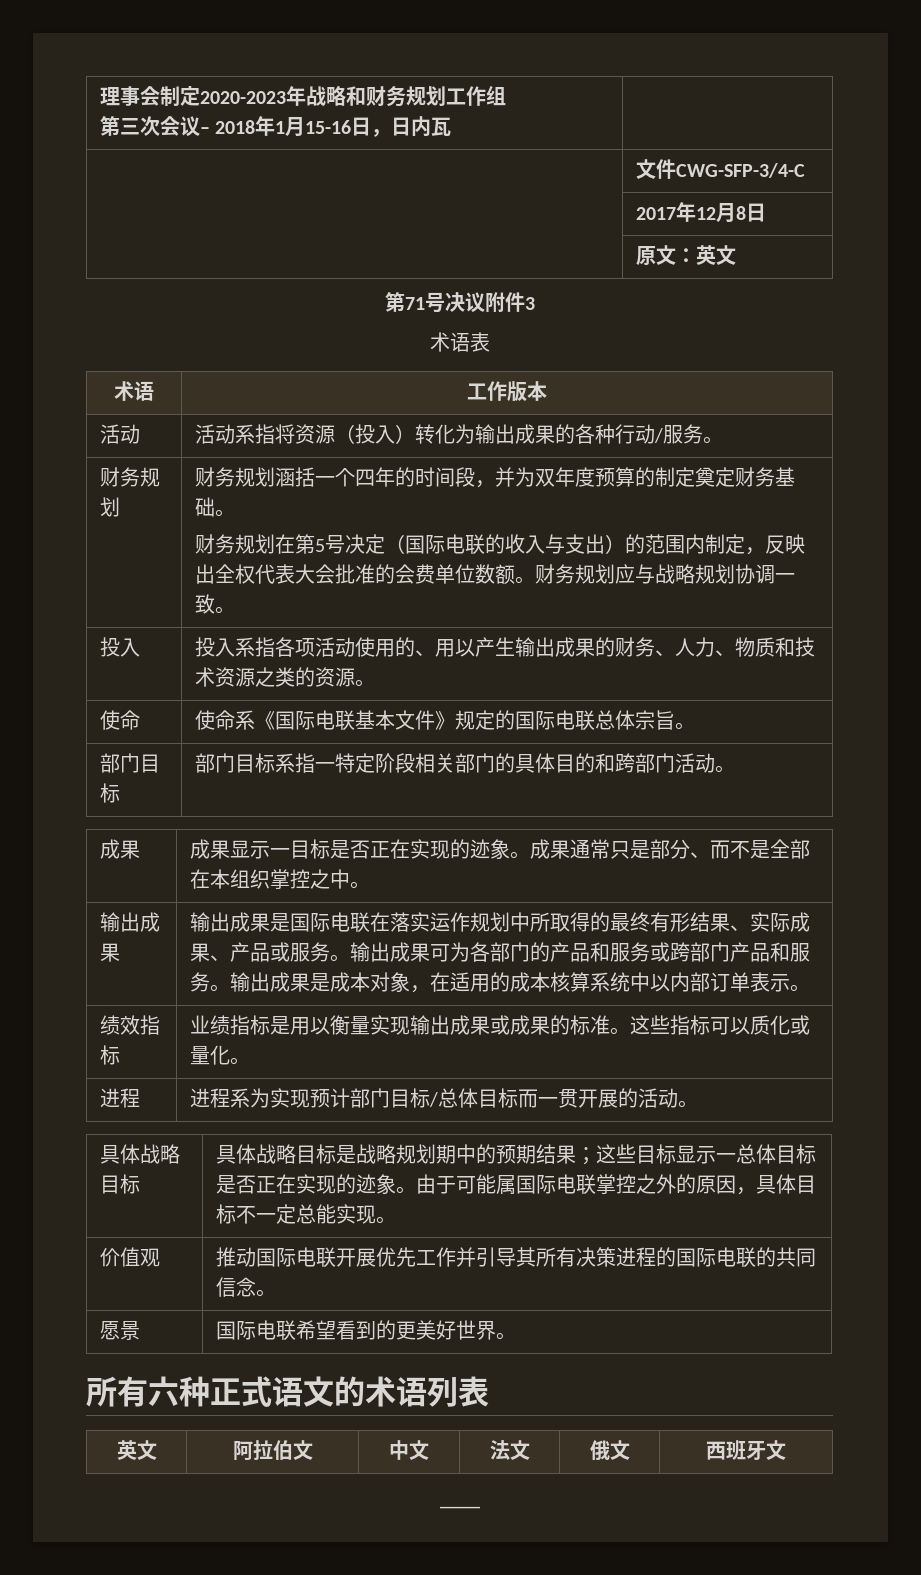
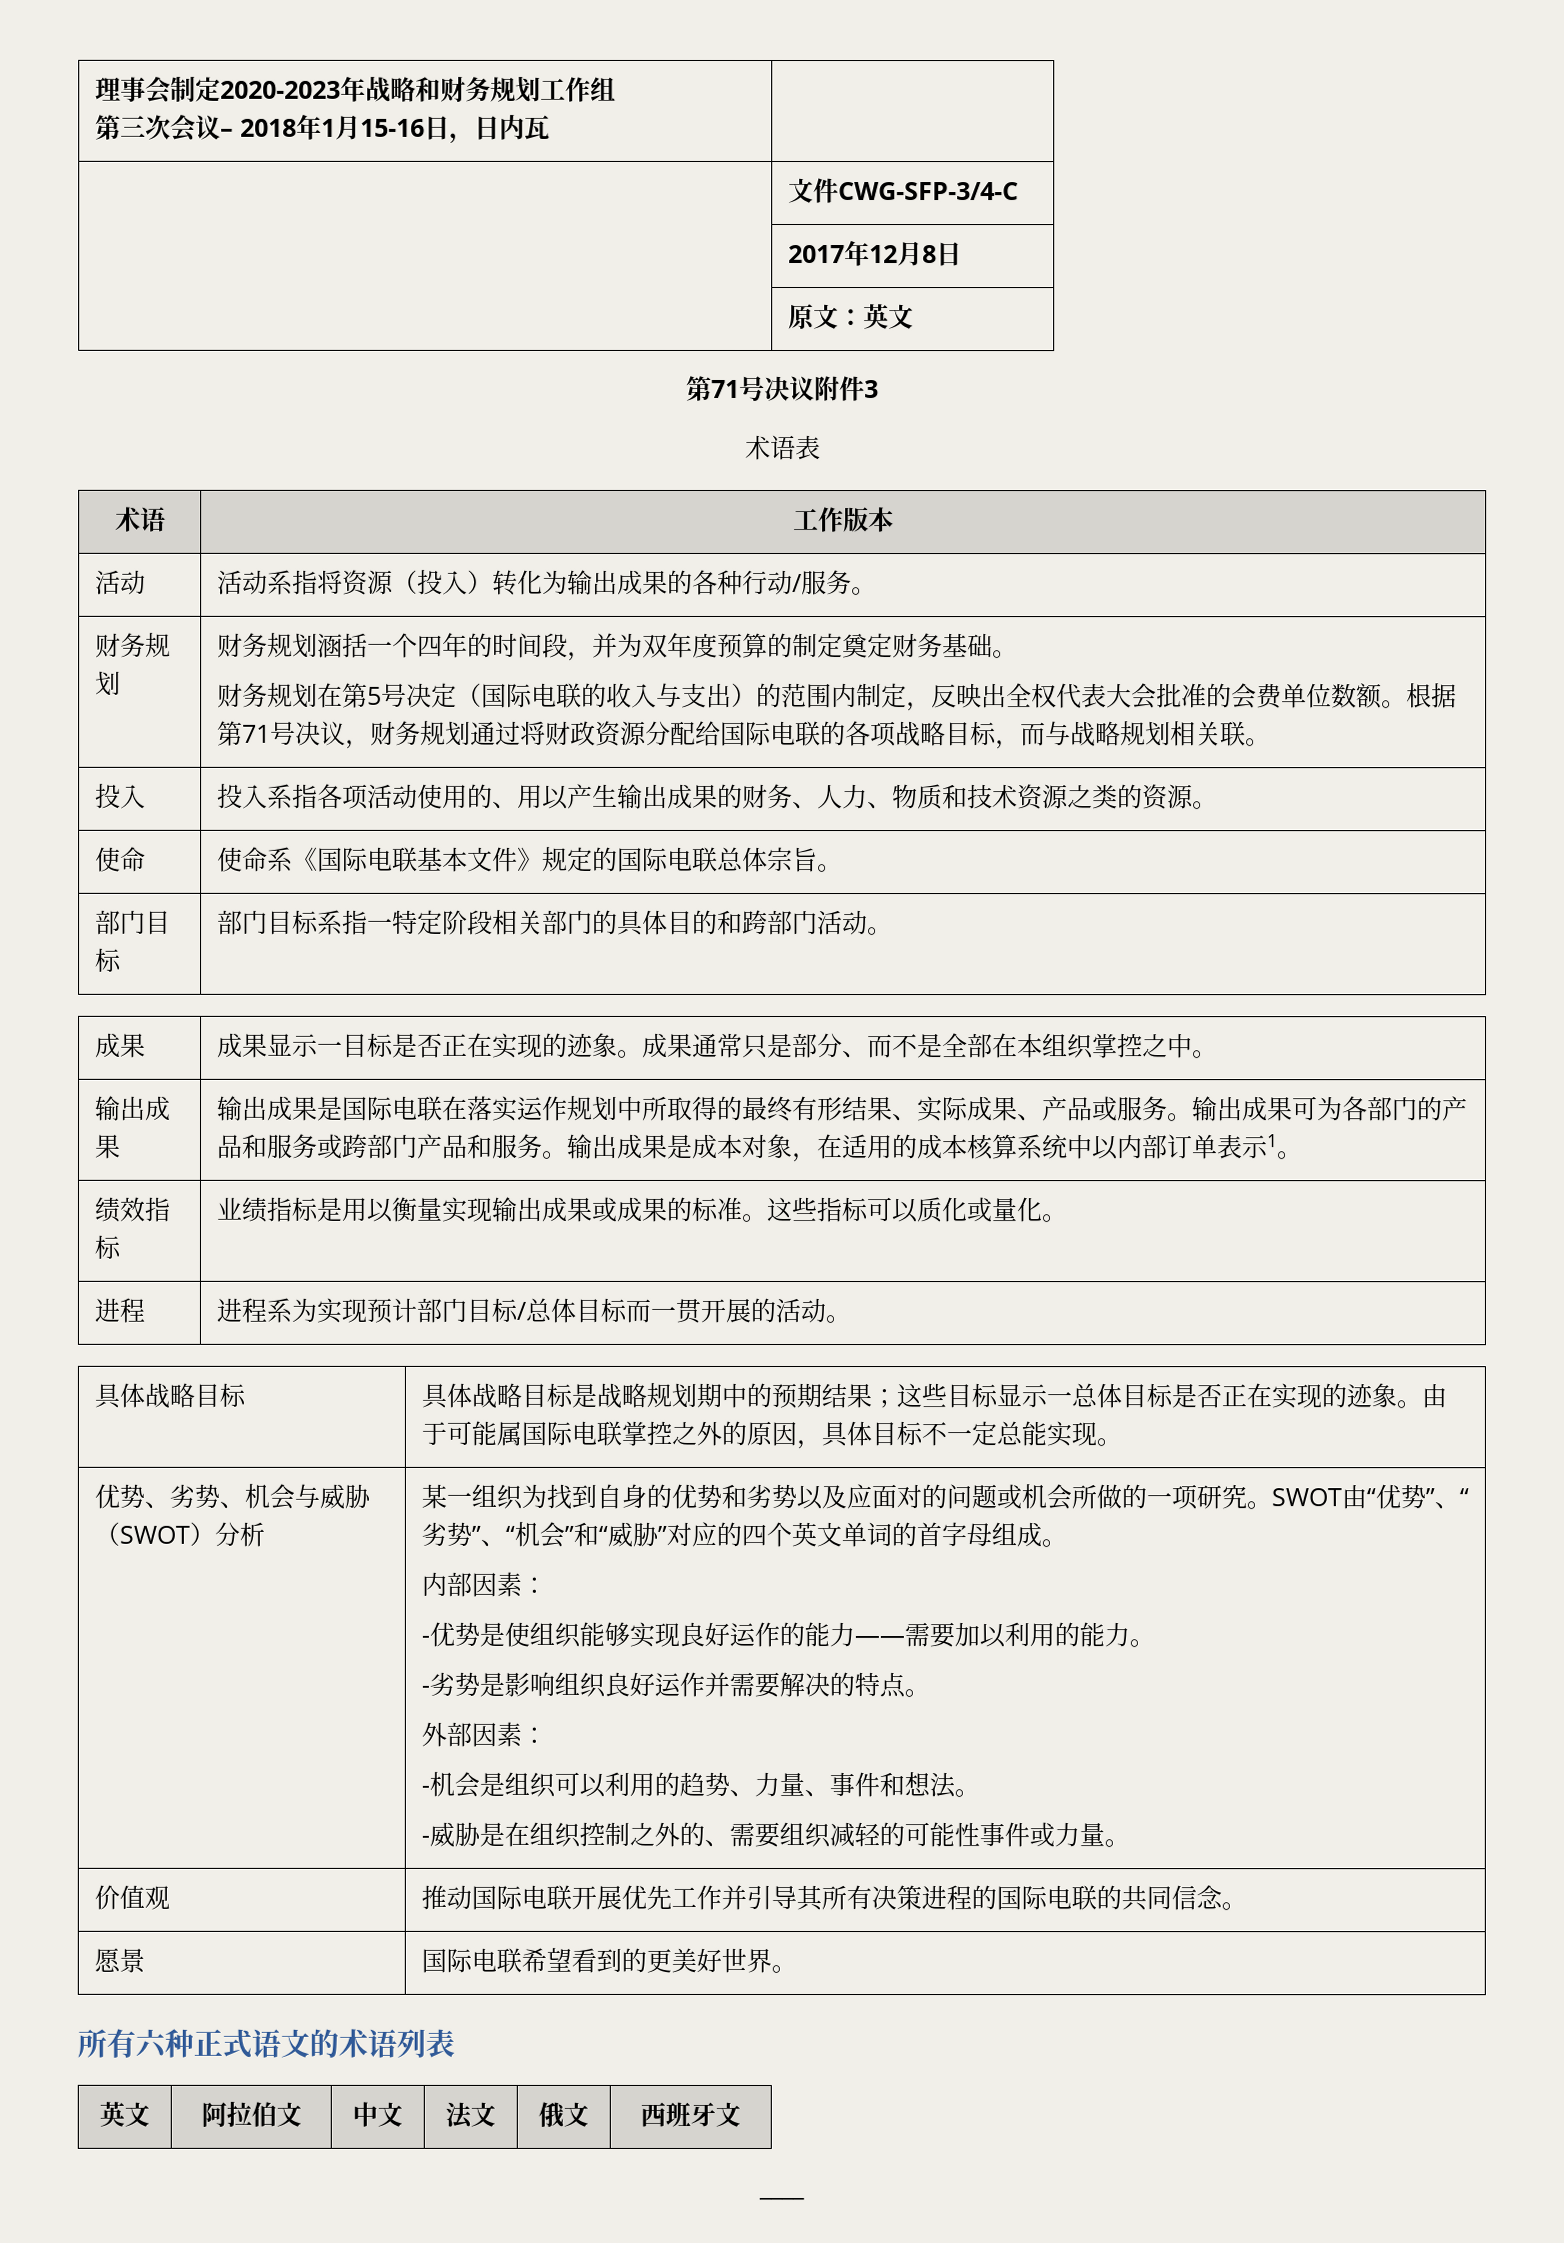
[534,564,635,584] 财务规划应 -> [1405,683,1457,709] [216,720,1046,750] 根据第71号决议，财务规划通过将财政资源分配给国际电联的各项战略目标，而
[734,564,795,584] [194,594,215,614] 协调一致 -> [1169,721,1246,747] 相关联
(790, 983) none -> [1265,1134,1277,1148] 1
(396, 1220) none -> [93,1483,371,1510] [93,1521,265,1547] [420,1483,1469,1511] [420,1521,1067,1548] [420,1571,547,1597] [420,1621,1155,1649] [420,1671,930,1699] [420,1721,547,1747] [420,1771,980,1799] [420,1821,1130,1849] // 优势、劣势、机会与威胁（SWOT）分析 | 某一组织为找到自身的优势和劣势以及应面对的问题或机会所做的一项研究。SWOT由“优势”、“劣势”、“机会”和“威胁”对应的四个英文单词的首字母组成。 // 内部因素： // -优势是使组织能够实现良好运作的能力——需要加以利用的能力。 // -劣势是影响组织良好运作并需要解决的特点。 // 外部因素： // -机会是组织可以利用的趋势、力量、事件和想法。 // -威胁是在组织控制之外的、需要组织减轻的可能性事件或力量。

